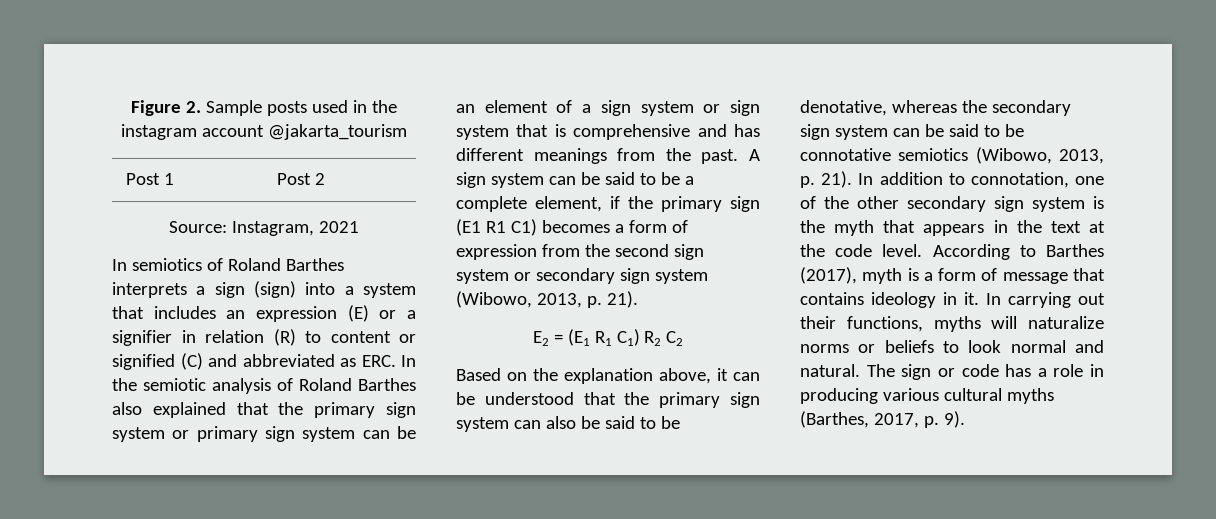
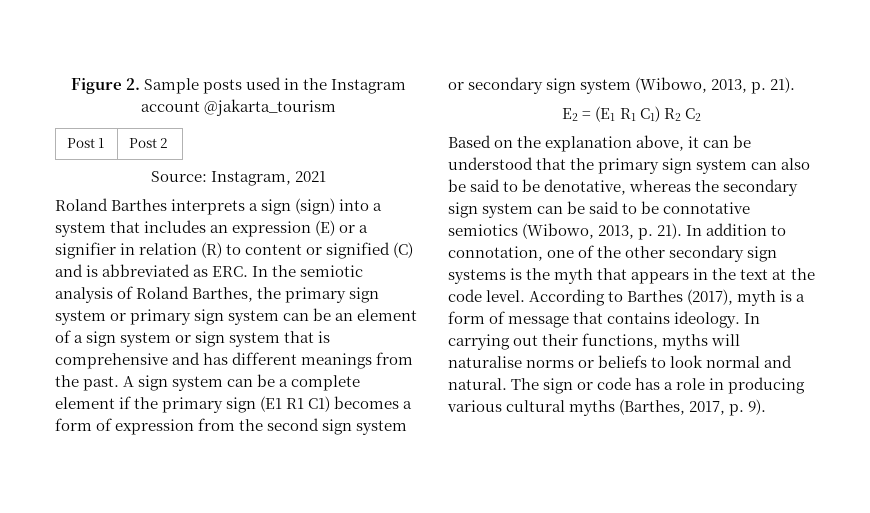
[121,124,198,140] instagram -> [331,79,407,94] Instagram
[112,258,223,271] In semiotics of -> (327, 176) none
(237, 360) none -> [86,265,99,277] is
[358,378,416,391] [112,402,269,418] Barthes also explained that -> [192,287,254,302] Barthes,
[604,172,680,185] said to be -> (276, 380) none
[535,196,602,212] element, -> [55,397,115,409] element
[1032,197,1085,212] system -> [448,269,506,284] systems
[871,292,979,308] ideology in it. -> [674,311,741,328] ideology.
[1028,316,1104,329] naturalize -> [448,356,522,368] naturalise

